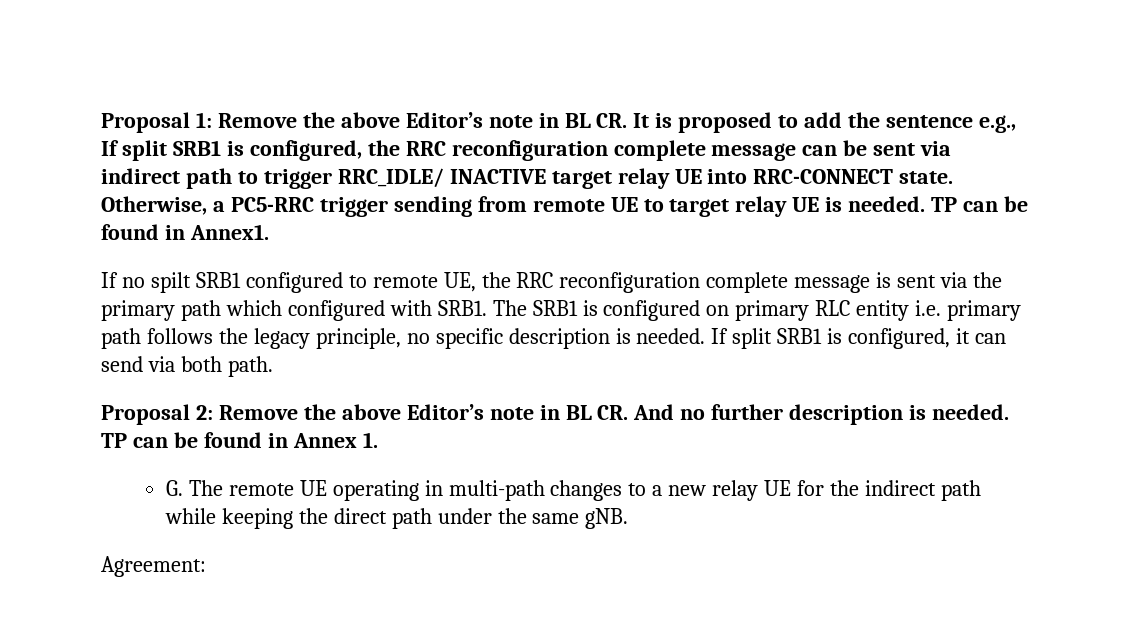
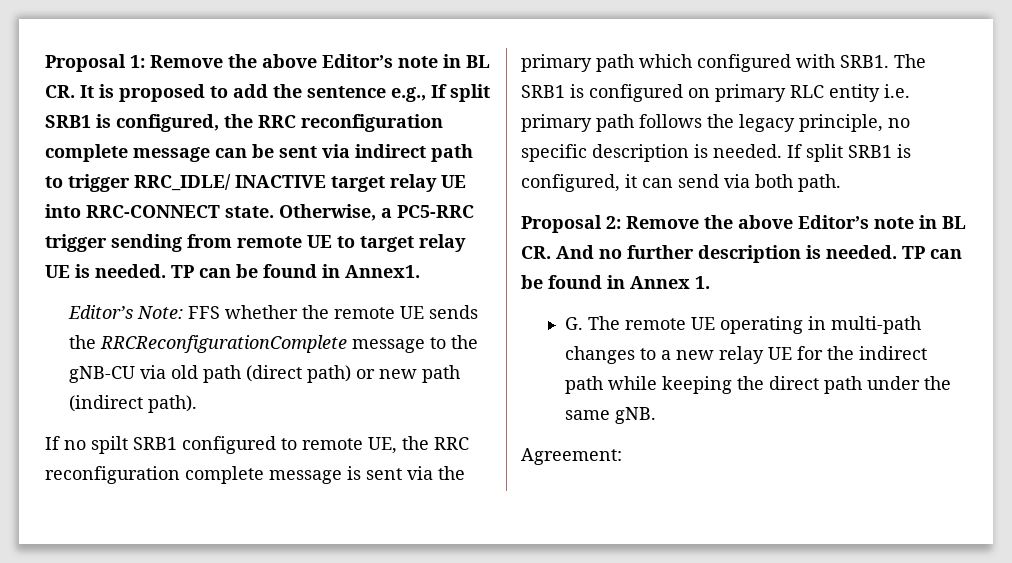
(269, 232) none -> [67,305,478,319] [68,335,478,353] [68,365,460,383] [68,395,197,413] // Editor’s Note: FFS whether the remote UE sends the RRCReconfigurationComplete message to the gNB-CU via old path (direct path) or new path (indirect path).

